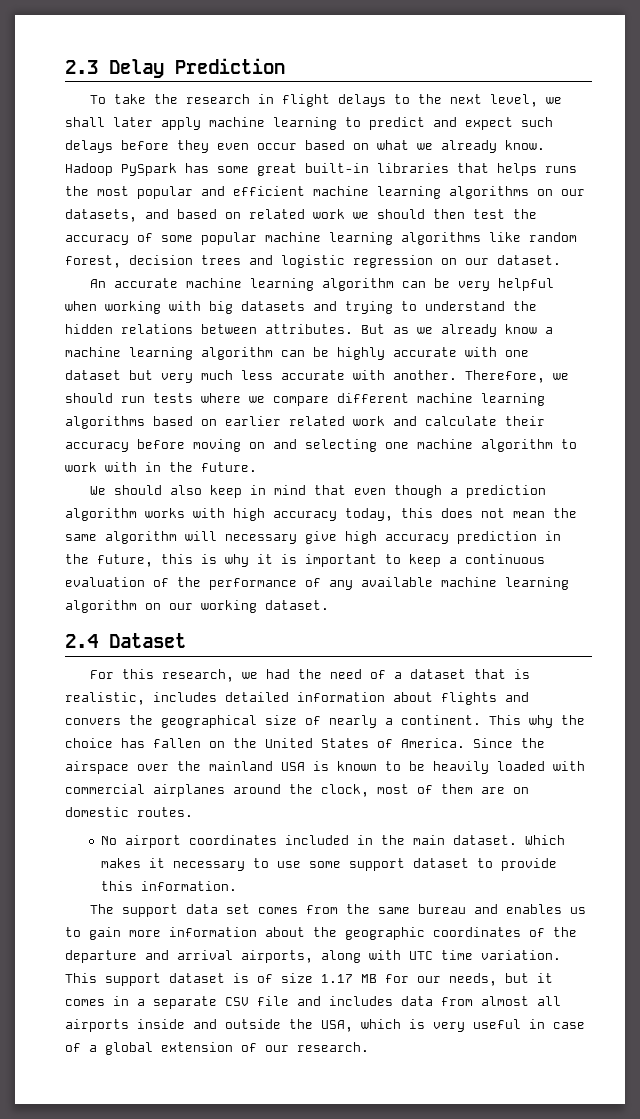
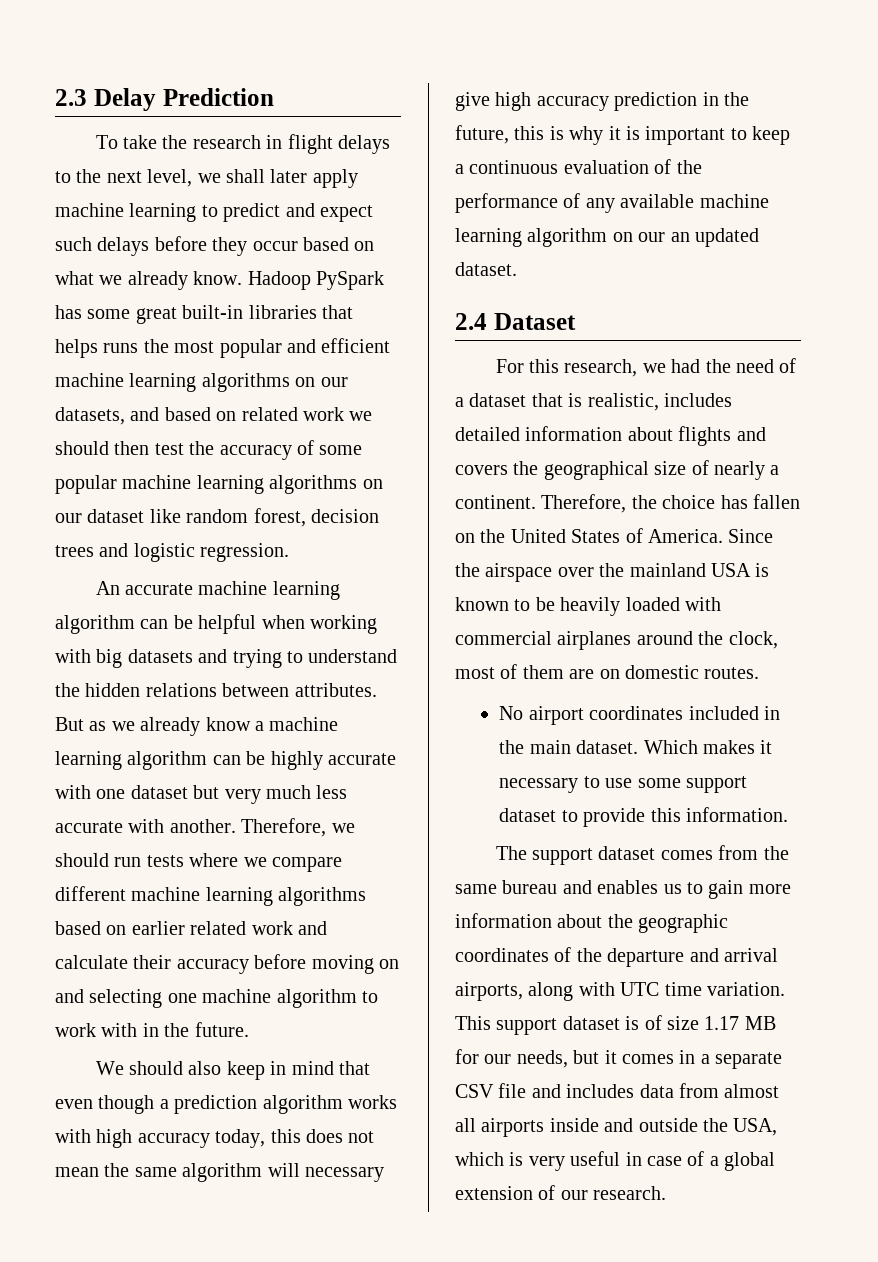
[217,143,249,150] even -> (248, 246) none
(481, 238) none -> [362,479,383,489] [55,509,145,523] on our dataset
[353,255,561,268] regression on our dataset. -> [200,543,290,562] regression.
[458,281,491,291] very -> (193, 622) none
[201,600,257,613] working -> [670,228,759,247] an updated
[65,718,121,725] convers -> [455,465,508,475] covers
[489,715,553,728] This why -> [541,494,627,513] Therefore,
[186,904,251,914] data set -> [598,846,656,860] dataset

